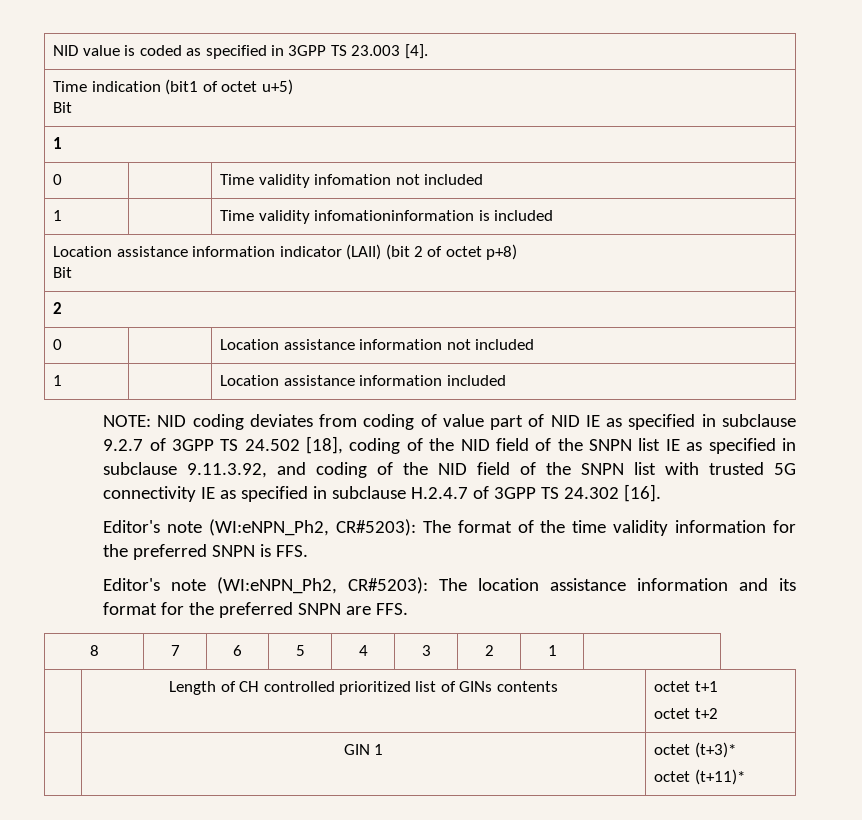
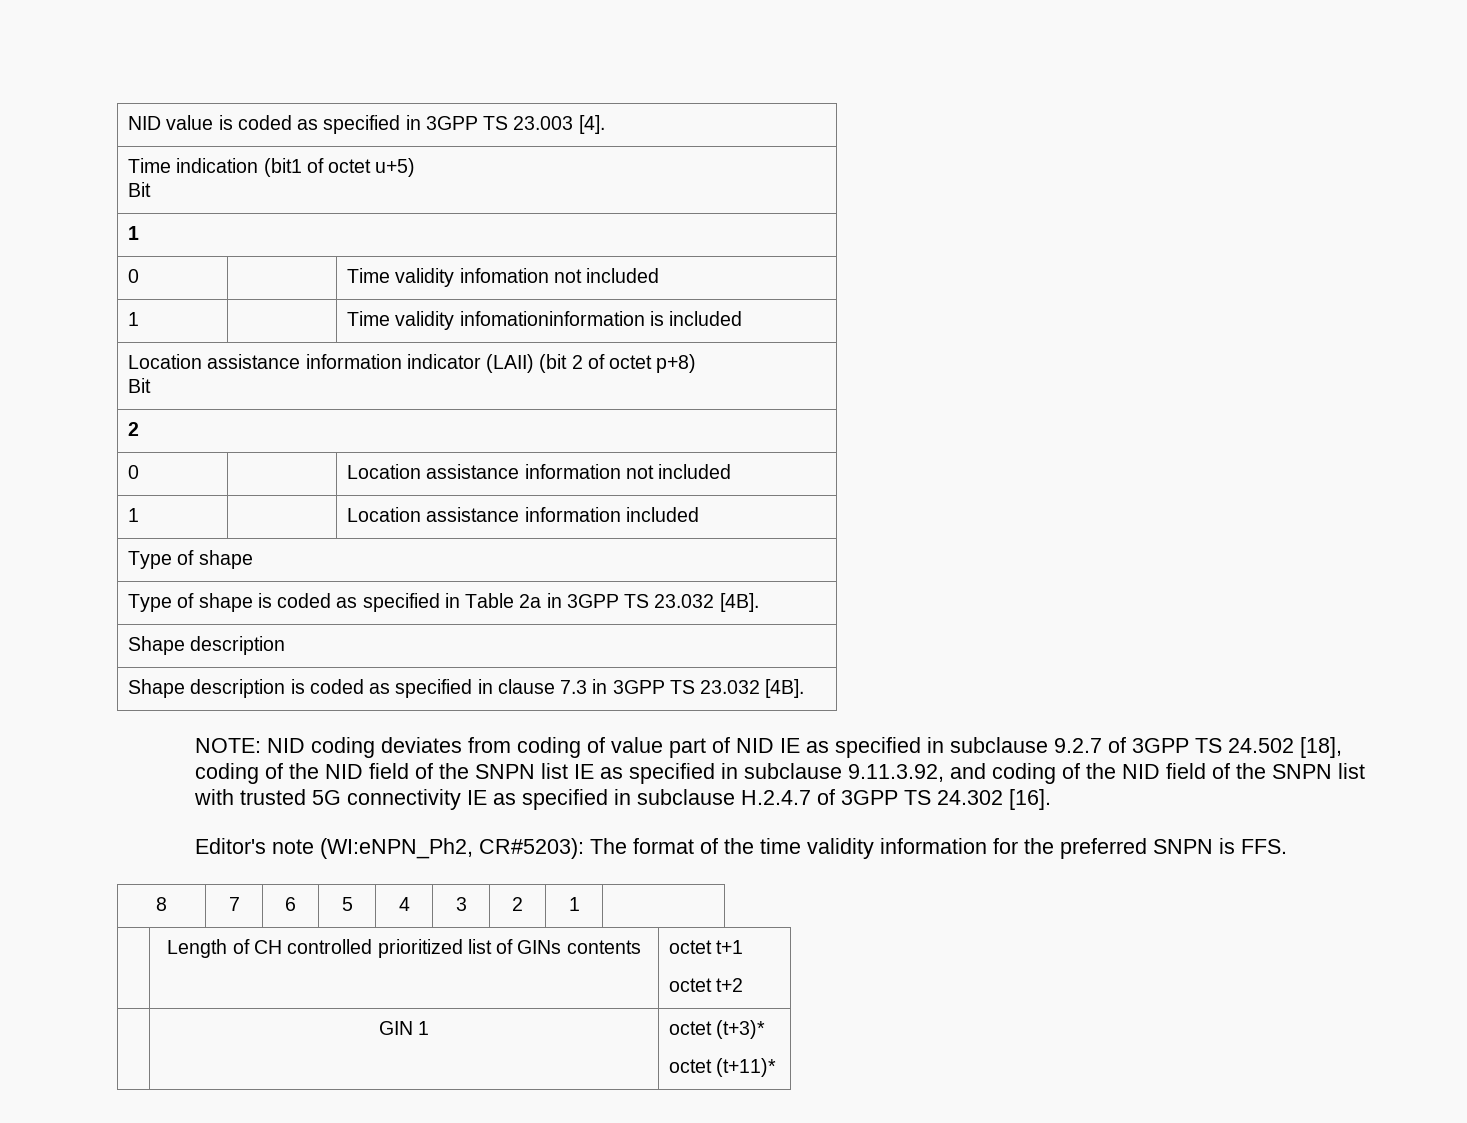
(506, 380) none -> [127,550,253,569] [127,593,759,612] [127,636,286,655] [127,679,805,698] // Type of shape // Type of shape is coded as specified in Table 2a in 3GPP TS 23.032 [4B]. // Shape description // Shape description is coded as specified in clause 7.3 in 3GPP TS 23.032 [4B].
[103,577,797,594] [103,602,409,618] // Editor's note (WI:eNPN_Ph2, CR#5203): The location assistance information and its format for the preferred SNPN are FFS. -> (1288, 846) none

